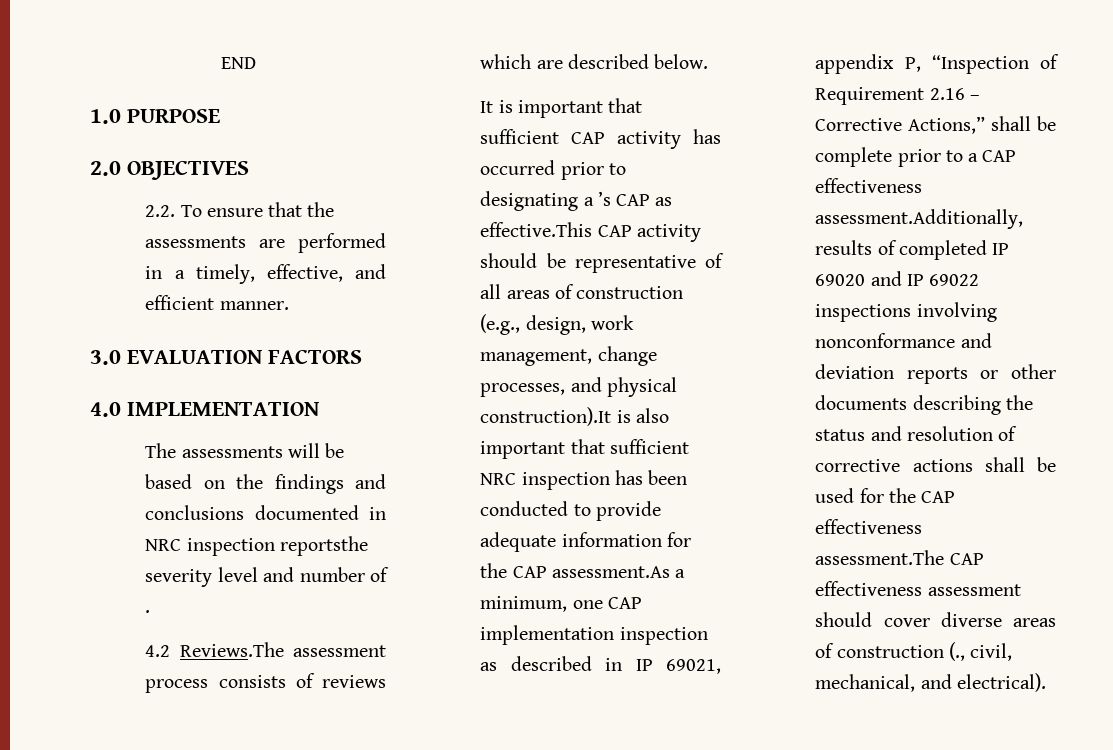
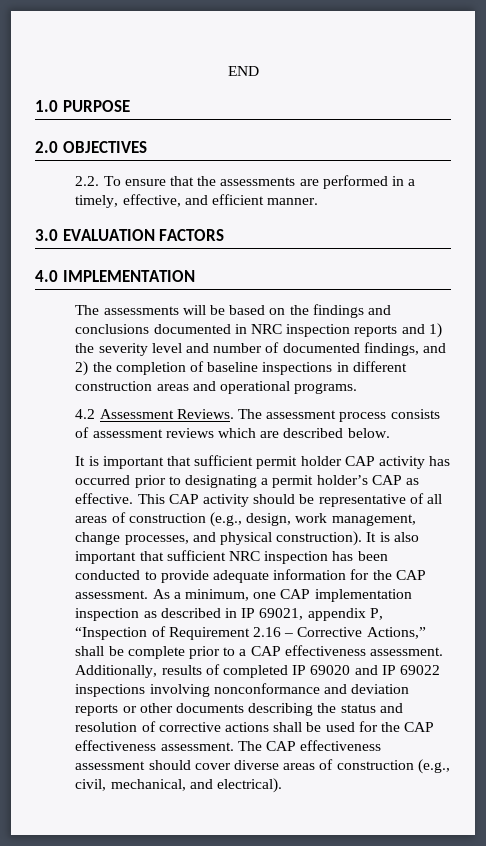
[279,536,368,556] reportsthe -> [354,323,442,338] [75,343,95,353] reports and 1) the
[145,610,151,613] [145,642,284,657] . // 4.2 Reviews.The -> [282,342,446,356] [75,361,407,376] [75,381,358,394] [75,409,262,419] documented findings, and 2) the completion of baseline inspections in different construction areas and operational programs. // 4.2 Assessment Reviews. The
(315, 680) none -> [92,429,163,438] assessment
(560, 136) none -> [256,456,342,469] permit holder
[597,191,673,206] [480,222,593,237] ’s CAP as effective.This -> [272,475,419,488] [75,493,165,504] permit holder’s CAP as effective. This
[480,407,612,426] construction).It -> [276,531,377,546] construction). It
[551,566,670,578] assessment.As -> [75,589,170,599] assessment. As
[815,209,1024,229] assessment.Additionally, -> [369,647,443,656] [75,665,158,678] assessment. Additionally,
[815,550,945,565] assessment.The -> [160,741,262,751] assessment. The
[948,642,965,661] (., -> [417,759,450,774] (e.g.,

